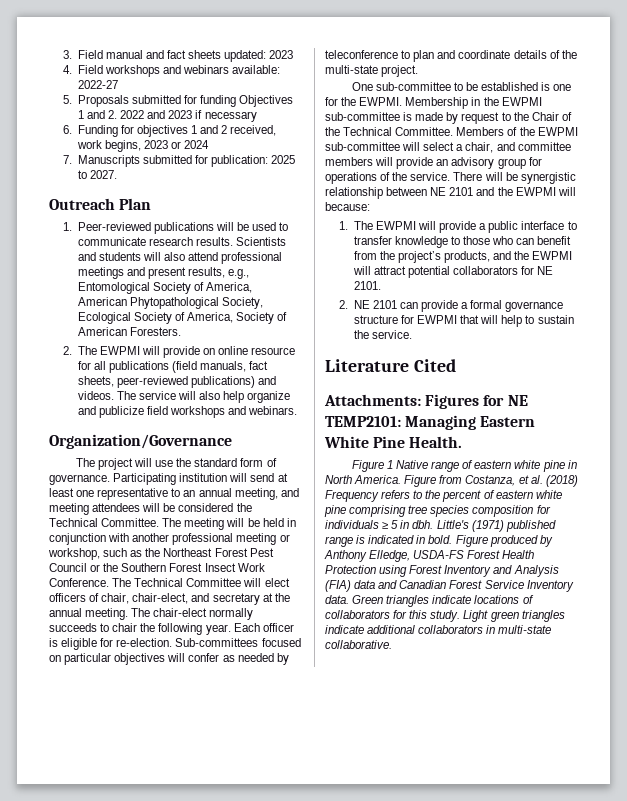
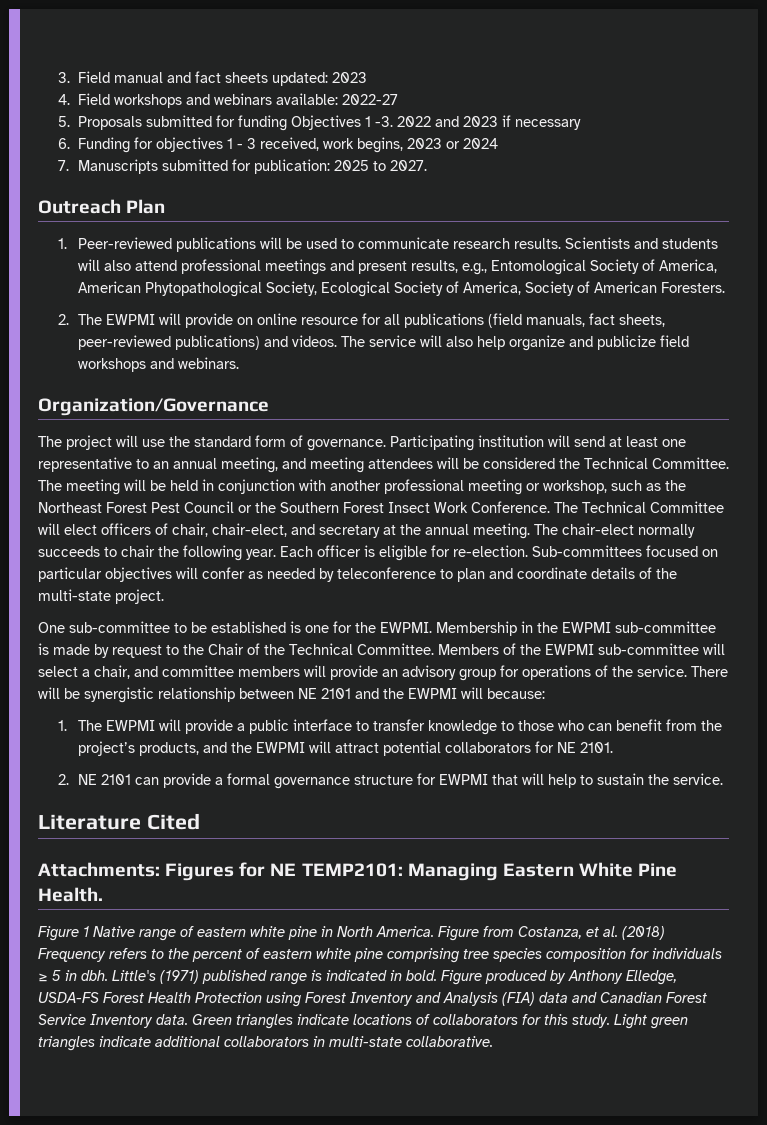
[86,110,118,119] and 2. -> [374,116,393,127] -3.
[200,125,228,134] and 2 -> [236,138,256,149] - 3

